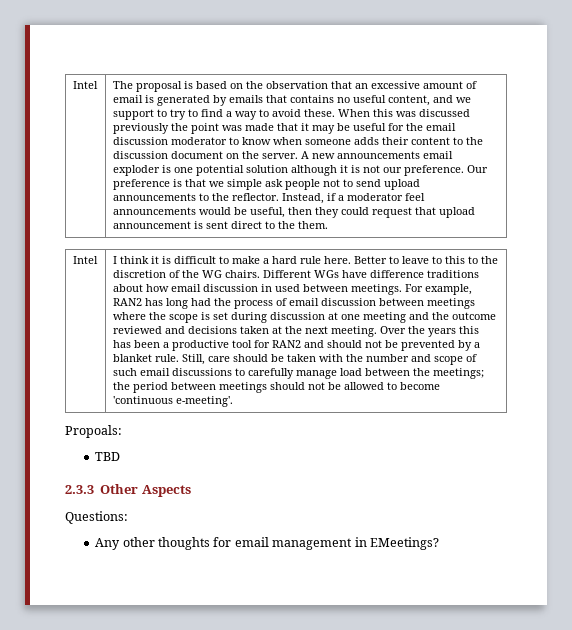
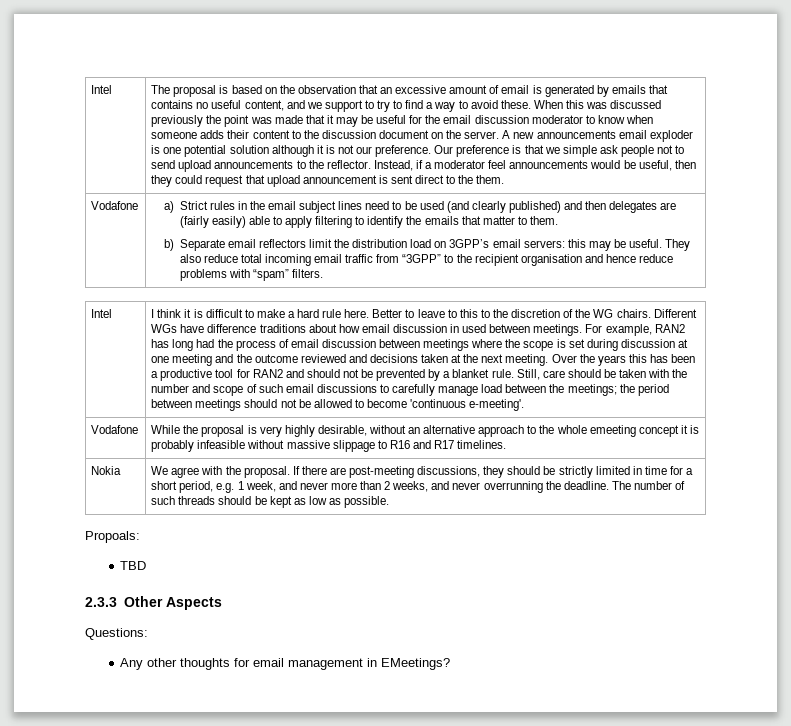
(328, 225) none -> [91,201,139,210] [163,201,677,213] [179,216,559,228] [163,239,691,251] [179,254,674,266] [179,269,323,281] // Vodafone | a) Strict rules in the email subject lines need to be used (and clearly published) and then delegates are (fairly easily) able to apply filtering to identify the emails that matter to them. // b) Separate email reflectors limit the distribution load on 3GPP’s email servers: this may be useful. They also reduce total incoming email traffic from “3GPP” to the recipient organisation and hence reduce problems with “spam” filters.
(233, 401) none -> [91,425,139,434] [151,425,700,437] [151,440,507,452] [91,466,122,475] [151,466,694,478] [151,481,686,493] [151,496,390,508] // Vodafone | While the proposal is very highly desirable, without an alternative approach to the whole emeeting concept it is probably infeasible without massive slippage to R16 and R17 timelines. // Nokia | We agree with the proposal. If there are post-meeting discussions, they should be strictly limited in time for a short period, e.g. 1 week, and never more than 2 weeks, and never overrunning the deadline. The number of such threads should be kept as low as possible.

